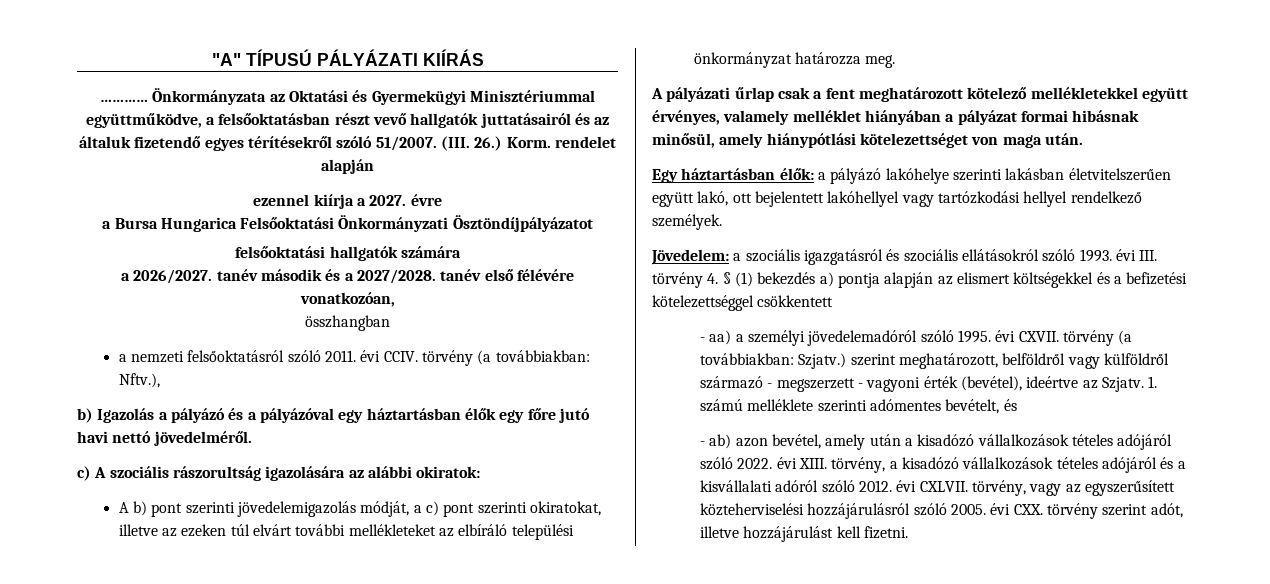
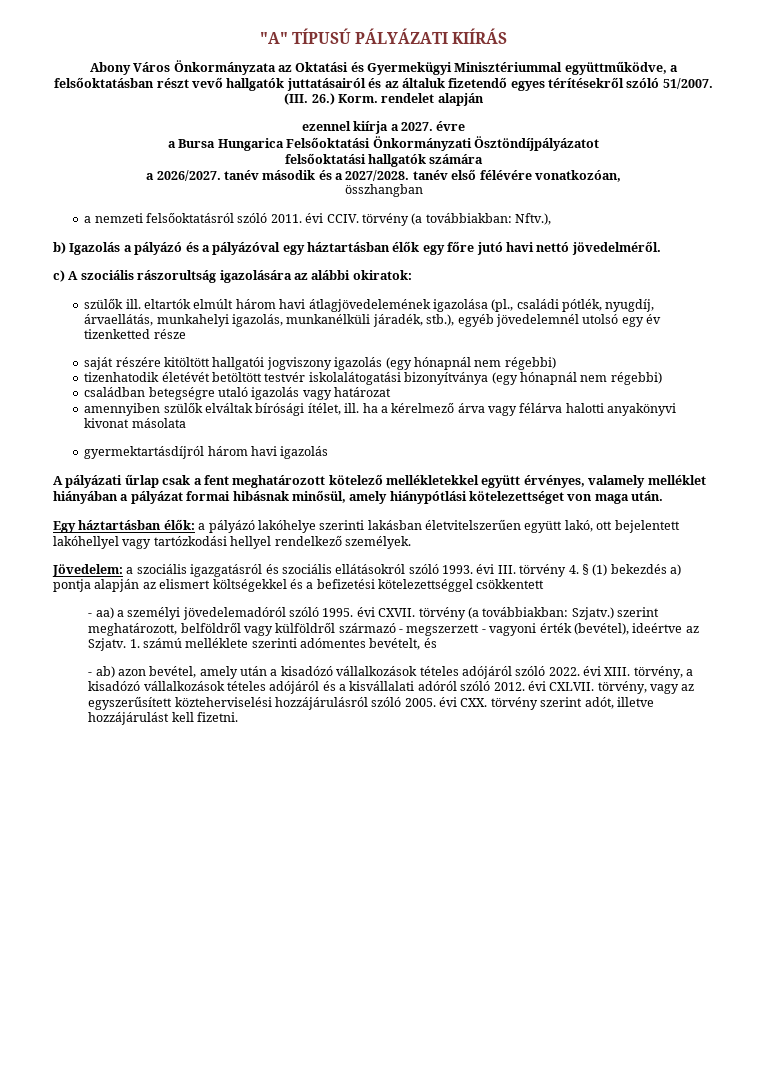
[100,99,149,102] ………… -> [89,62,171,75] Abony Város
[118,501,601,517] [118,524,574,540] [693,52,896,68] A b) pont szerinti jövedelemigazolás módját, a c) pont szerinti okiratokat, illetve az ezeken túl elvárt további mellékleteket az elbíráló települési önkormányzat határozza meg. -> [84,298,655,312] [84,314,662,327] [84,329,186,339] [84,357,556,370] [84,372,662,385] [84,387,392,400] [84,402,677,416] [84,418,186,428] [84,446,329,459] szülők ill. eltartók elmúlt három havi átlagjövedelemének igazolása (pl., családi pótlék, nyugdíj, árvaellátás, munkahelyi igazolás, munkanélküli járadék, stb.), egyéb jövedelemnél utolsó egy év tizenketted része // saját részére kitöltött hallgatói jogviszony igazolás (egy hónapnál nem régebbi) // tizenhatodik életévét betöltött testvér iskolalátogatási bizonyítványa (egy hónapnál nem régebbi) // családban betegségre utaló igazolás vagy határozat // amennyiben szülők elváltak bírósági ítélet, ill. ha a kérelmező árva vagy félárva halotti anyakönyvi kivonat másolata // gyermektartásdíjról három havi igazolás

